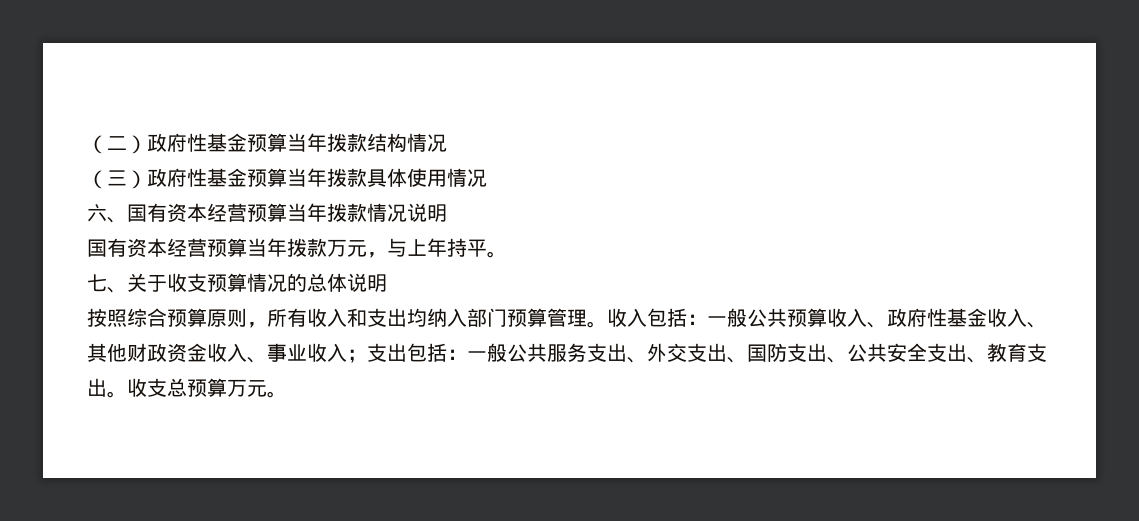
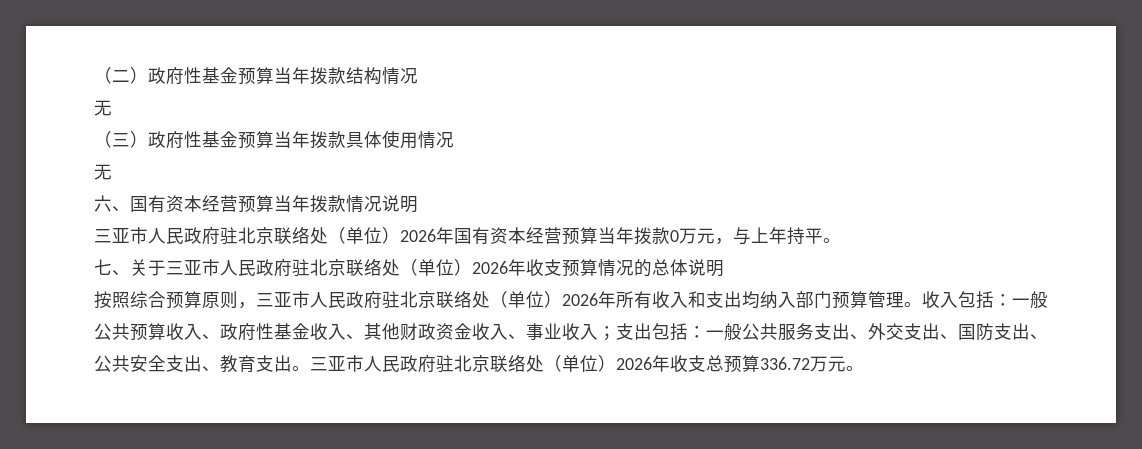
(447, 143) none -> [94,100,112,116] // 无
(487, 178) none -> [94,164,112,180] // 无
[87,238,327,258] 国有资本经营预算当年拨款 -> [94,227,679,245] 三亚市人民政府驻北京联络处（单位）2026年国有资本经营预算当年拨款0
(167, 283) none -> [166,259,526,277] 三亚市人民政府驻北京联络处（单位）2026年
(267, 325) none -> [256,291,616,309] 三亚市人民政府驻北京联络处（单位）2026年
(127, 394) none -> [310,355,670,373] 三亚市人民政府驻北京联络处（单位）2026年
(227, 387) none -> [760,357,810,370] 336.72

